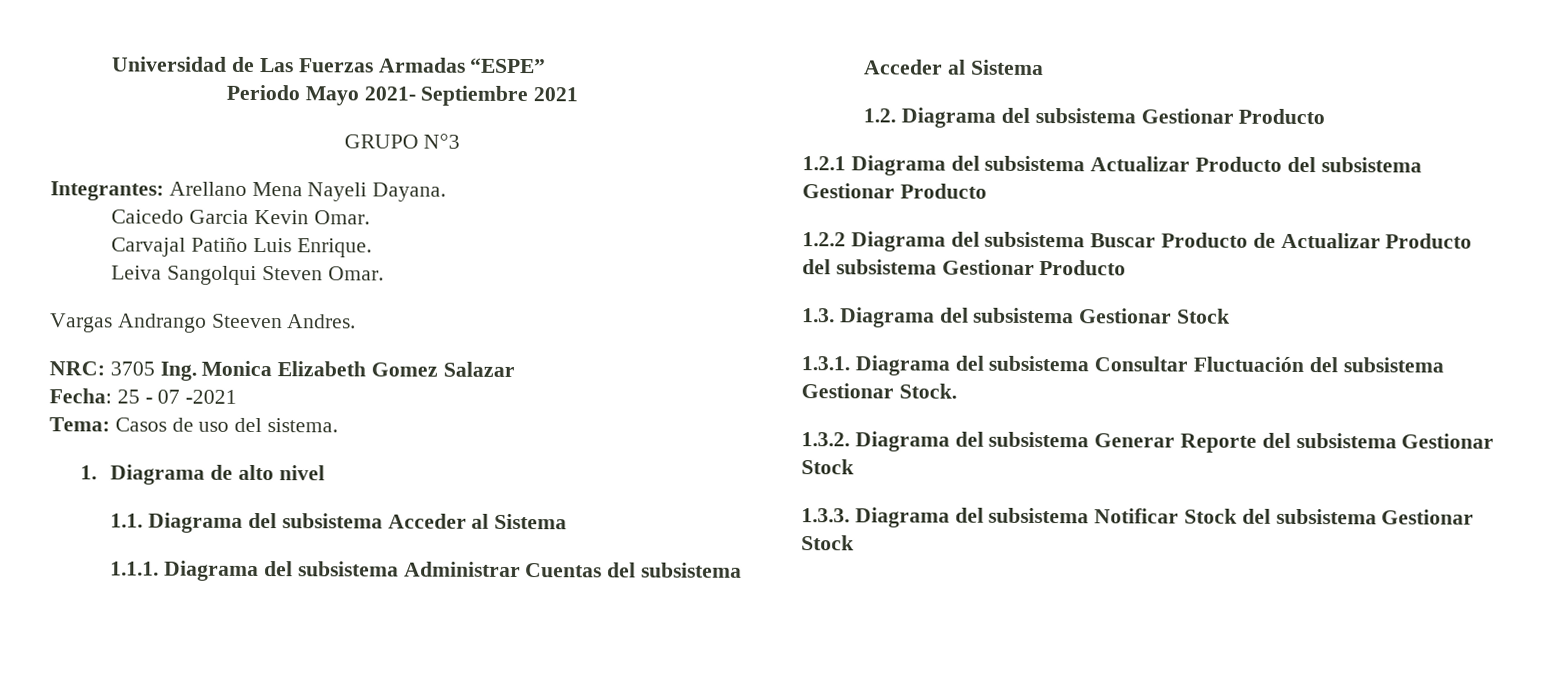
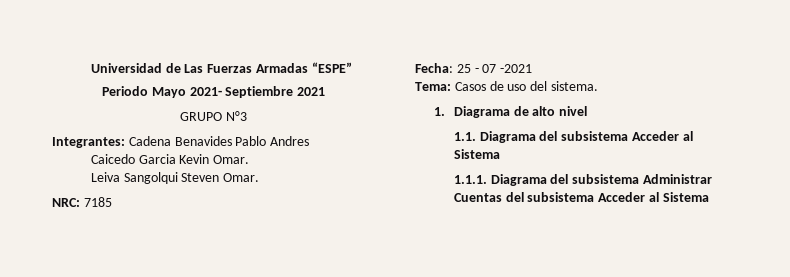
[168,181,447,202] Arellano Mena Nayeli Dayana. -> [128,136,310,146] Cadena Benavides Pablo Andres
[111,236,372,258] // Carvajal Patiño Luis Enrique. -> (250, 159) none
[50,313,357,333] [49,360,515,381] Vargas Andrango Steeven Andres. // NRC: 3705 Ing. Monica Elizabeth Gomez Salazar -> [52,197,112,207] NRC: 7185
[863,107,1326,128] [802,155,1422,176] [802,183,987,199] [802,231,1473,252] [802,259,1127,276] [802,307,1231,328] [801,355,1444,376] [801,383,957,399] [801,431,1495,453] [801,459,854,475] [801,507,1475,528] [801,535,854,551] // 1.2. Diagrama del subsistema Gestionar Producto // 1.2.1 Diagrama del subsistema Actualizar Producto del subsistema Gestionar Producto // 1.2.2 Diagrama del subsistema Buscar Producto de Actualizar Producto del subsistema Gestionar Producto // 1.3. Diagrama del subsistema Gestionar Stock // 1.3.1. Diagrama del subsistema Consultar Fluctuación del subsistema Gestionar Stock. // 1.3.2. Diagrama del subsistema Generar Reporte del subsistema Gestionar Stock // 1.3.3. Diagrama del subsistema Notificar Stock del subsistema Gestionar Stock -> (709, 197) none

